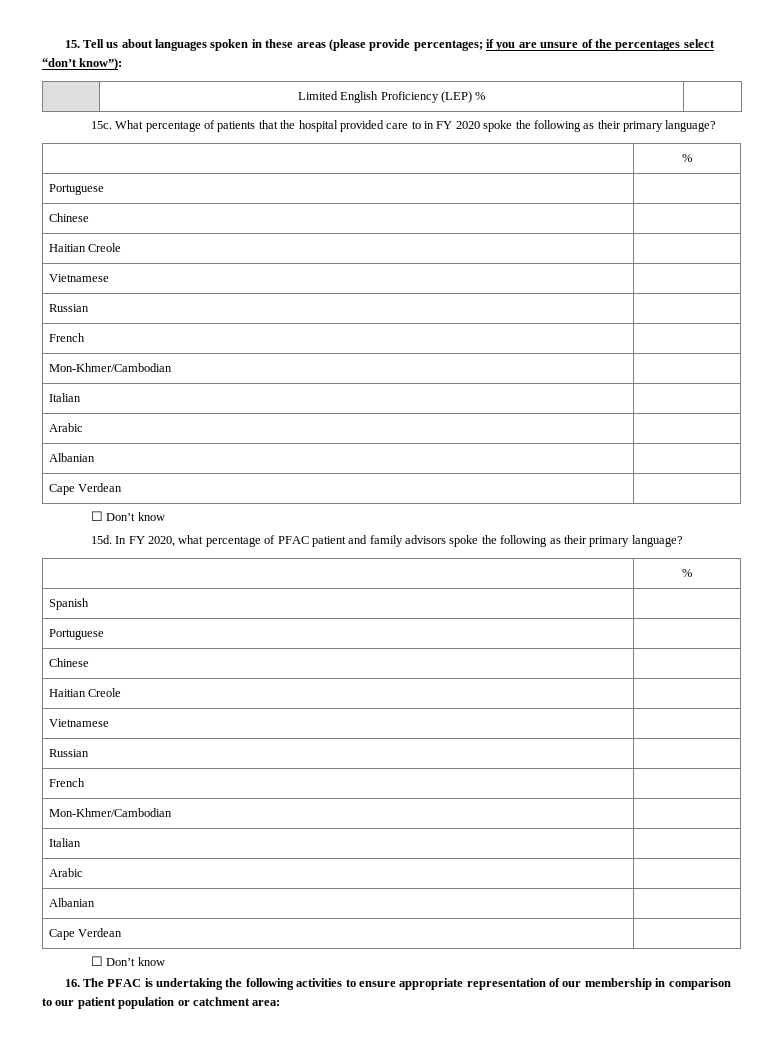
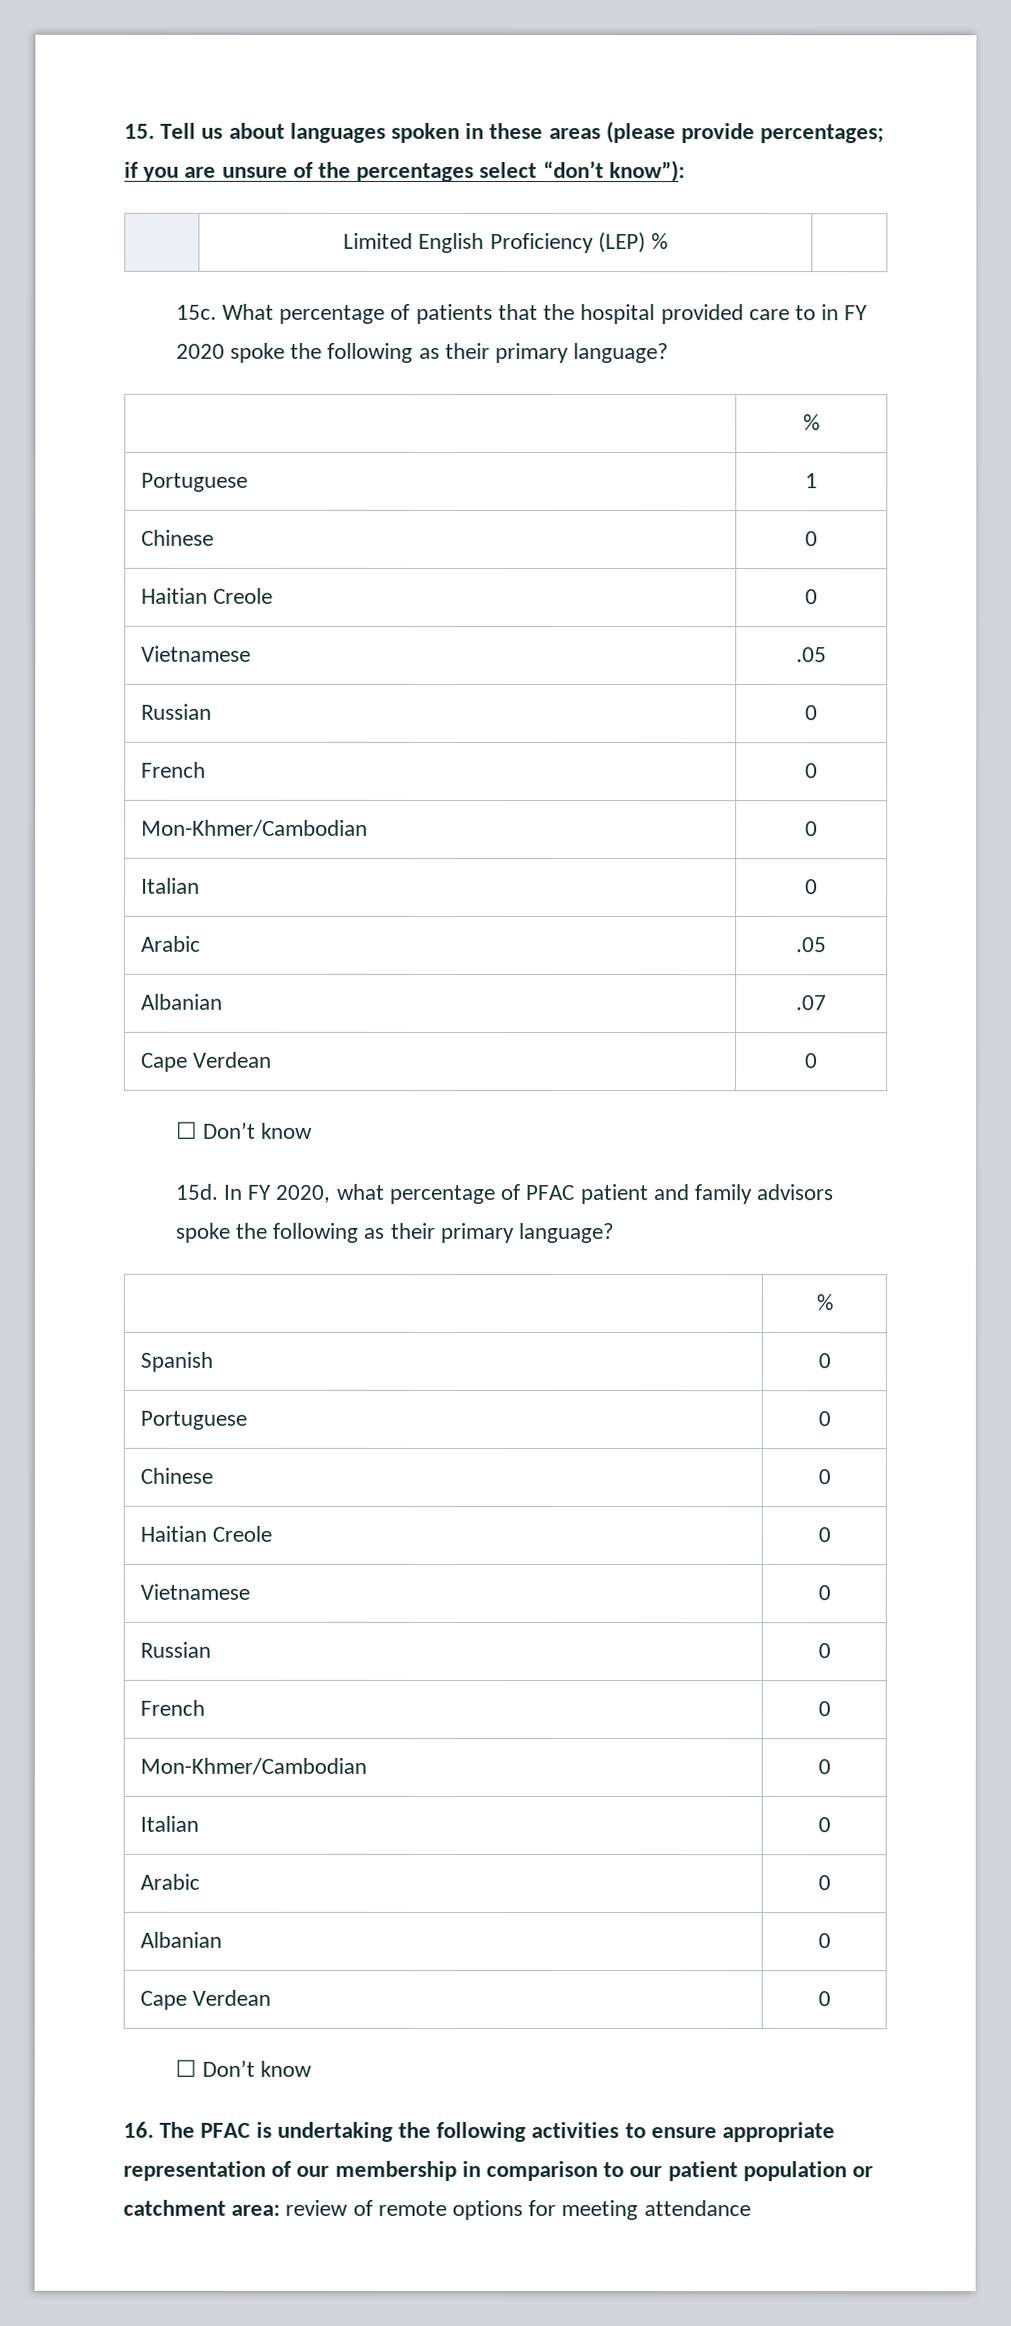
[48,213,89,222] [48,243,122,252] [48,274,109,282] [48,304,89,312] [48,333,85,342] [48,363,172,372] [48,393,81,402] [48,423,83,432] [48,453,95,462] [48,483,123,495] // Chinese | // Haitian Creole | // Vietnamese | // Russian | // French | // Mon-Khmer/Cambodian | // Italian | // Arabic | // Albanian | // Cape Verdean | -> [805,473,818,489] [140,529,214,546] [805,531,818,547] [140,587,273,604] [805,589,818,605] [140,645,251,662] [796,647,827,663] [140,703,212,720] [805,705,818,721] [140,761,206,778] [805,763,818,779] [140,819,368,837] [805,821,818,837] [140,877,200,894] [805,879,818,895] [140,935,201,952] [796,937,827,953] [140,993,223,1010] [796,995,827,1011] [140,1051,272,1072] [805,1053,818,1069] 1 // Chinese | 0 // Haitian Creole | 0 // Vietnamese | .05 // Russian | 0 // French | 0 // Mon-Khmer/Cambodian | 0 // Italian | 0 // Arabic | .05 // Albanian | .07 // Cape Verdean | 0
[48,629,104,640] [48,658,89,667] [48,688,122,697] [48,719,109,727] [48,749,89,757] [48,778,85,787] [48,808,172,817] [48,838,81,847] [48,868,83,877] [48,898,95,907] [48,928,123,940] // Portuguese | // Chinese | // Haitian Creole | // Vietnamese | // Russian | // French | // Mon-Khmer/Cambodian | // Italian | // Arabic | // Albanian | // Cape Verdean | -> [817,1353,831,1369] [139,1410,247,1430] [817,1411,831,1427] [139,1467,213,1484] [817,1469,831,1485] [139,1525,272,1542] [817,1527,831,1543] [139,1583,250,1600] [817,1585,831,1601] [139,1641,211,1658] [817,1643,831,1659] [139,1699,205,1716] [817,1701,831,1717] [139,1757,367,1775] [817,1759,831,1775] [139,1815,199,1832] [817,1817,831,1833] [139,1873,200,1890] [817,1875,831,1891] [139,1931,222,1948] [817,1933,831,1949] [139,1989,271,2010] [817,1991,831,2007] 0 // Portuguese | 0 // Chinese | 0 // Haitian Creole | 0 // Vietnamese | 0 // Russian | 0 // French | 0 // Mon-Khmer/Cambodian | 0 // Italian | 0 // Arabic | 0 // Albanian | 0 // Cape Verdean | 0
(281, 1003) none -> [285,2199,751,2221] review of remote options for meeting attendance

